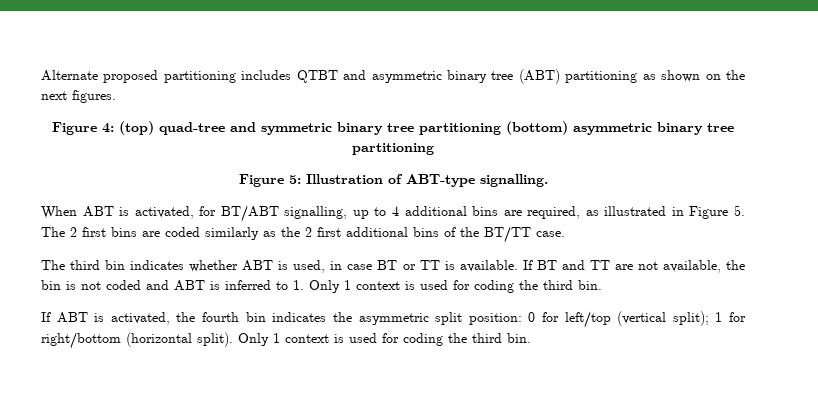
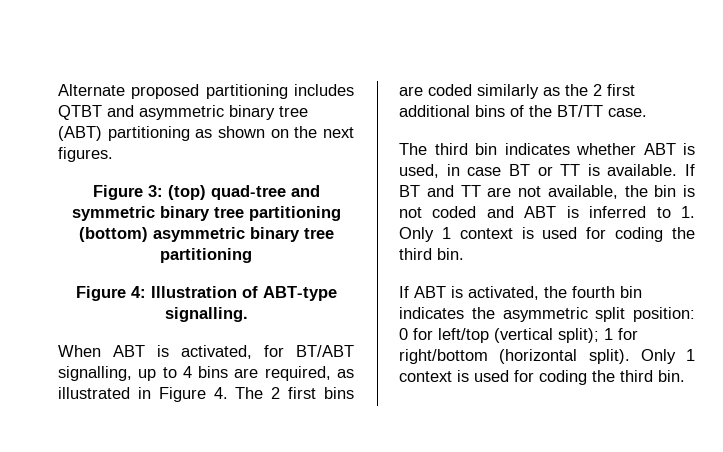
[102,123,114,133] 4: -> [147,185,163,197] 3:
[288,175,301,184] 5: -> [130,286,146,298] 4:
[404,206,467,216] additional -> (192, 372) none
[733,205,745,216] 5. -> [213,387,228,399] 4.

